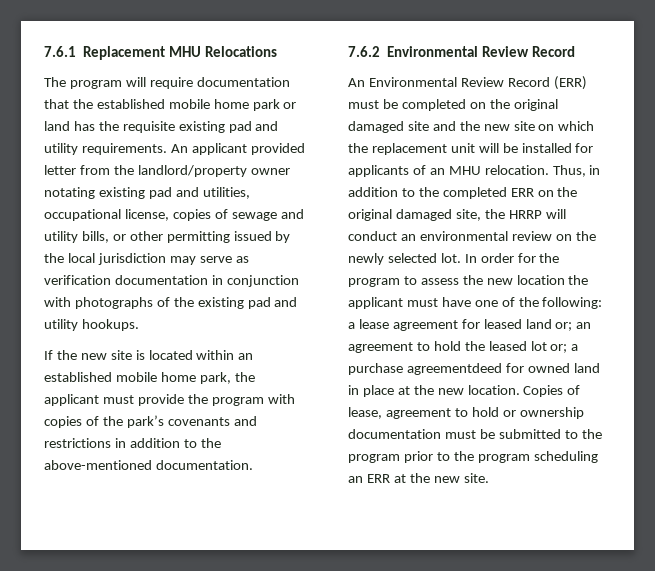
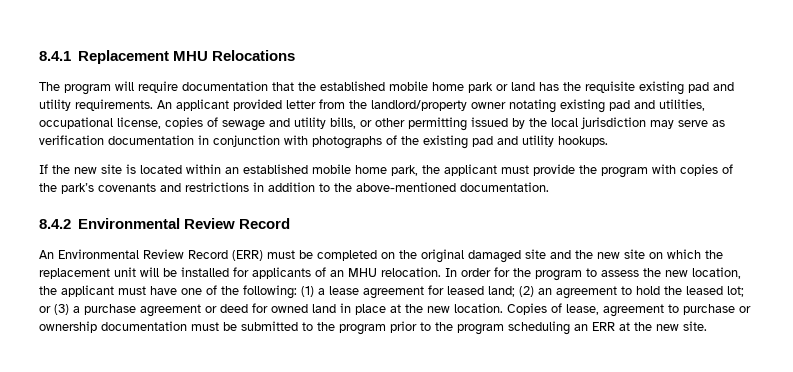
[44,46,76,57] 7.6.1 -> [39,51,71,61] 8.4.1
[348,46,380,57] 7.6.2 -> [39,219,71,229] 8.4.2
[552,165,601,177] [348,187,578,199] [348,209,566,221] [348,231,596,241] [348,253,461,265] Thus, in addition to the completed ERR on the original damaged site, the HRRP will conduct an environmental review on the newly selected lot. -> (441, 272) none
[516,275,565,285] location -> [692,267,741,279] location,
(603, 303) none -> [301,286,314,297] (1)
[525,319,573,331] land or; -> [488,286,534,297] land; (2)
[530,341,579,353] [348,363,502,375] lot or; a purchase agreementdeed -> [727,286,744,297] [39,304,248,317] lot; or (3) a purchase agreement or deed
[471,407,499,417] hold -> [683,304,735,315] purchase

